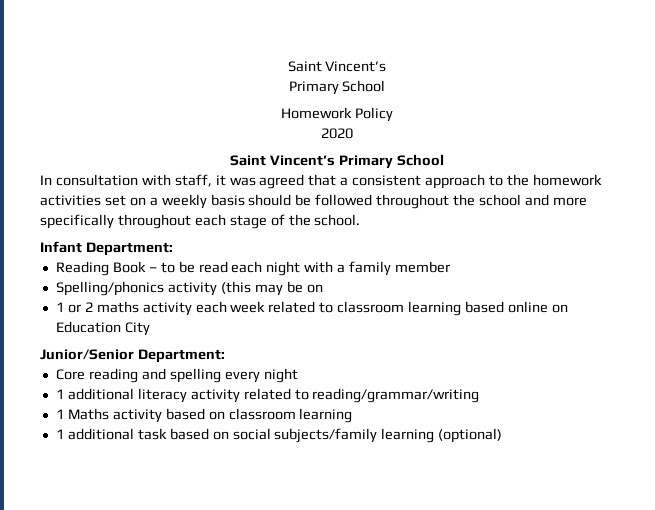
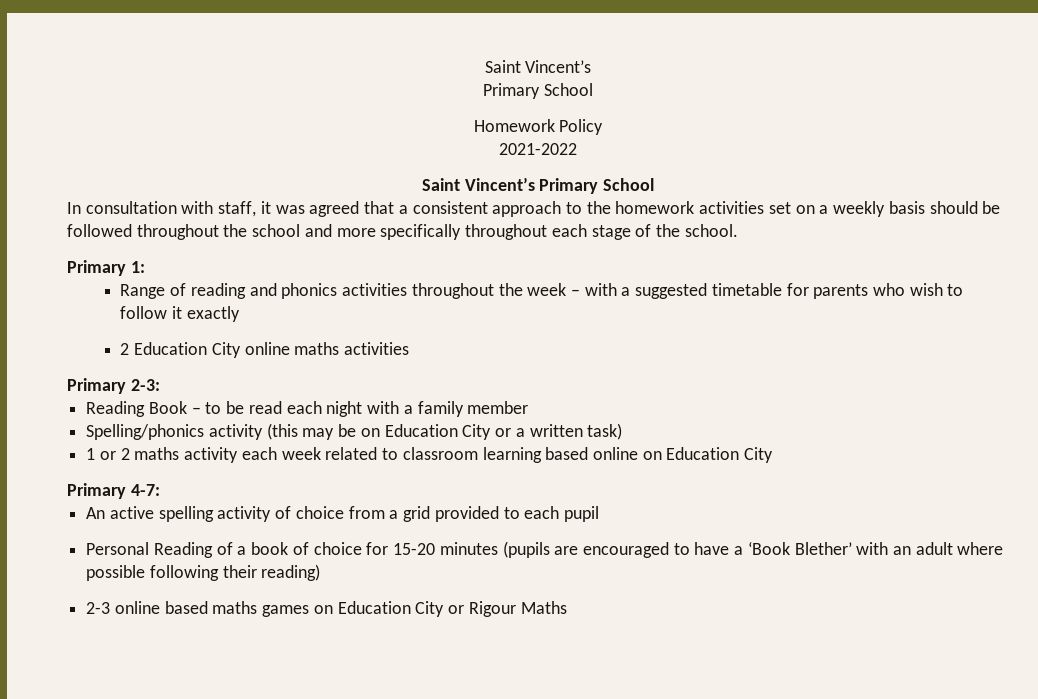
[321,128,353,139] 2020 -> [499,143,577,155] 2021-2022
[40,241,173,256] Infant Department: -> [67,260,145,276] [120,283,964,299] [120,306,240,322] [120,342,410,358] [67,378,160,394] Primary 1: // Range of reading and phonics activities throughout the week – with a suggested timetable for parents who wish to follow it exactly // 2 Education City online maths activities // Primary 2-3:
(323, 288) none -> [384,423,623,440] Education City or a written task)
[40,349,225,363] [55,368,298,383] [55,388,480,403] [55,408,353,423] [55,428,503,443] Junior/Senior Department: // Core reading and spelling every night // 1 additional literacy activity related to reading/grammar/writing // 1 Maths activity based on classroom learning // 1 additional task based on social subjects/family learning (optional) -> [67,483,160,499] [86,506,599,522] [86,541,1004,558] [86,564,321,581] [86,601,567,617] Primary 4-7: // An active spelling activity of choice from a grid provided to each pupil // Personal Reading of a book of choice for 15-20 minutes (pupils are encouraged to have a ‘Book Blether’ with an adult where possible following their reading) // 2-3 online based maths games on Education City or Rigour Maths

